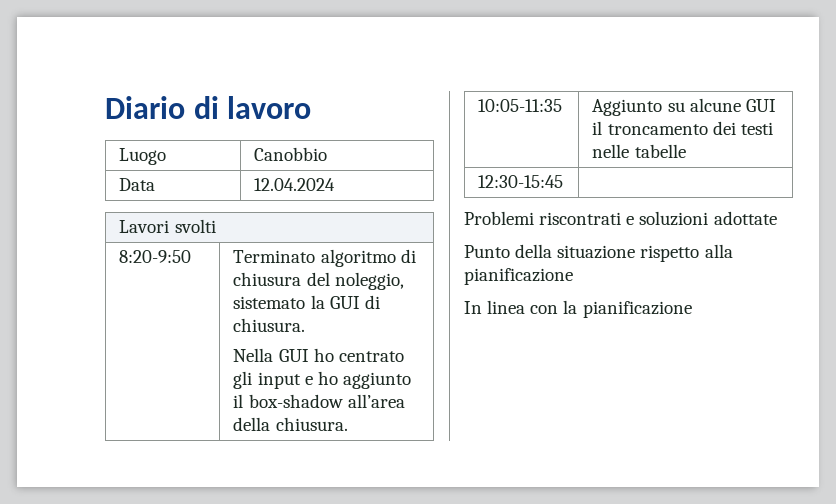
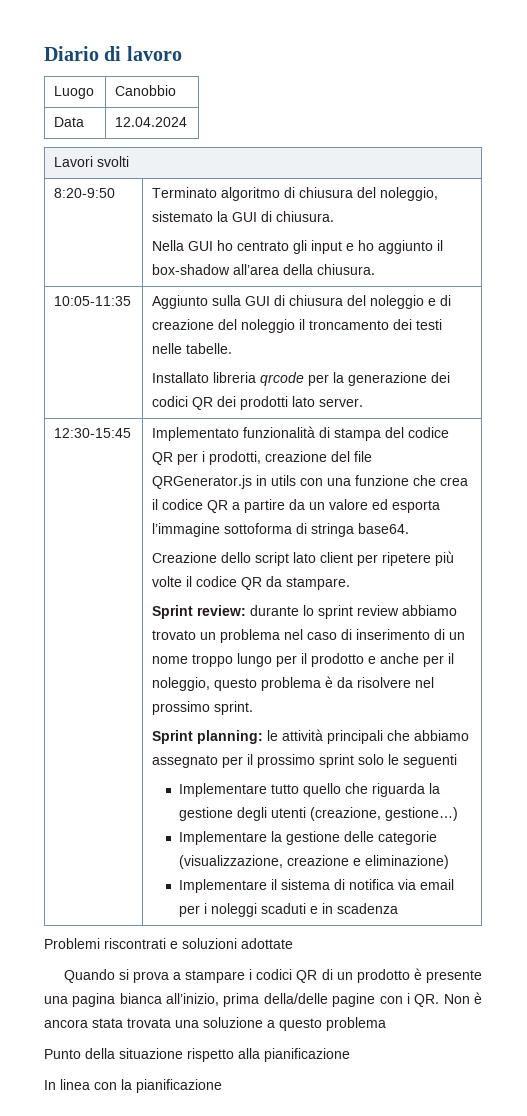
[667,98,776,112] su alcune GUI -> [212,295,452,309] [152,319,296,333] sulla GUI di chiusura del noleggio e di creazione del noleggio
[634,144,686,158] [478,175,564,188] tabelle // 12:30-15:45 | -> [186,343,233,354] [152,372,451,386] [152,396,364,410] [54,428,132,438] [152,426,450,441] [152,451,373,465] [152,475,469,489] [152,499,441,513] [152,523,410,537] [152,551,455,566] [152,576,351,590] [152,605,458,619] [152,629,466,643] [152,653,455,667] [152,676,435,691] [152,701,254,715] [152,729,470,744] [152,754,458,768] [178,783,440,797] [178,807,458,821] [178,831,437,845] [178,855,449,869] [178,879,454,893] [178,903,398,917] tabelle. // Installato libreria qrcode per la generazione dei codici QR dei prodotti lato server. // 12:30-15:45 | Implementato funzionalità di stampa del codice QR per i prodotti, creazione del file QRGenerator.js in utils con una funzione che crea il codice QR a partire da un valore ed esporta l’immagine sottoforma di stringa base64. // Creazione dello script lato client per ripetere più volte il codice QR da stampare. // Sprint review: durante lo sprint review abbiamo trovato un problema nel caso di inserimento di un nome troppo lungo per il prodotto e anche per il noleggio, questo problema è da risolvere nel prossimo sprint. // Sprint planning: le attività principali che abbiamo assegnato per il prossimo sprint solo le seguenti // Implementare tutto quello che riguarda la gestione degli utenti (creazione, gestione…) // Implementare la gestione delle categorie (visualizzazione, creazione e eliminazione) // Implementare il sistema di notifica via email per i noleggi scaduti e in scadenza
(777, 218) none -> [63,968,482,983] [44,992,483,1007] [44,1017,386,1031] // Quando si prova a stampare i codici QR di un prodotto è presente una pagina bianca all’inizio, prima della/delle pagine con i QR. Non è ancora stata trovata una soluzione a questo problema

